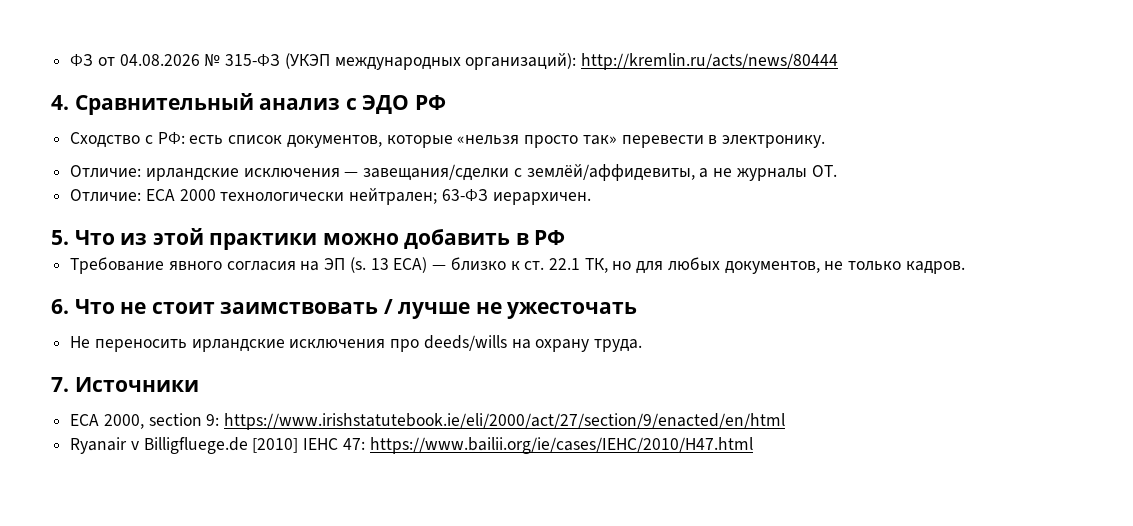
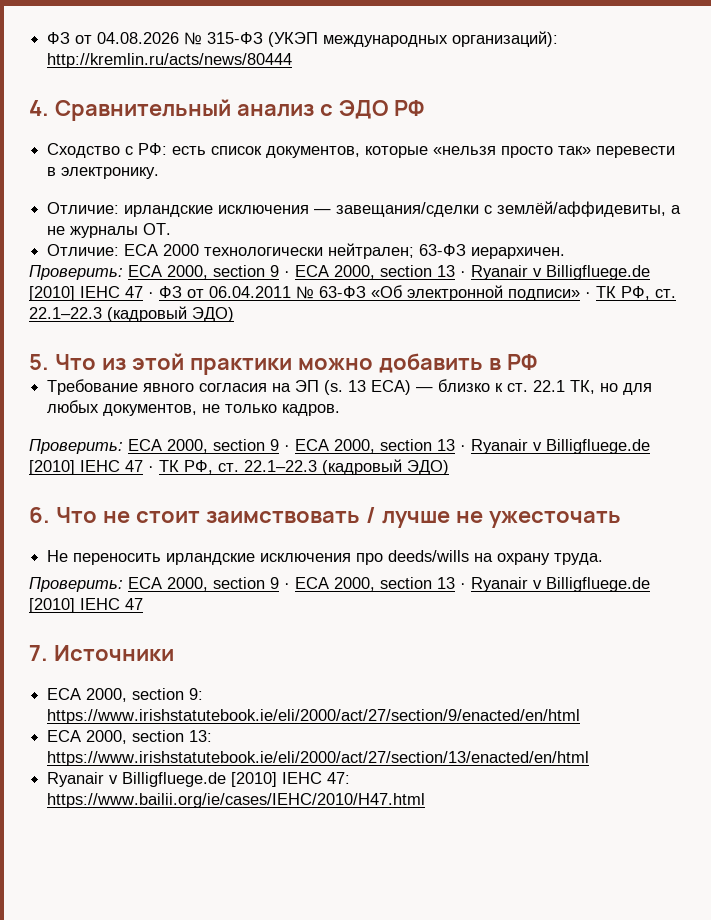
(591, 198) none -> [29,265,650,280] [29,285,676,301] [29,306,234,322] // Проверить: ECA 2000, section 9 · ECA 2000, section 13 · Ryanair v Billigfluege.de [2010] IEHC 47 · ФЗ от 06.04.2011 № 63‑ФЗ «Об электронной подписи» · ТК РФ, ст. 22.1–22.3 (кадровый ЭДО)
(965, 267) none -> [29,439,650,454] [29,459,449,475] // Проверить: ECA 2000, section 9 · ECA 2000, section 13 · Ryanair v Billigfluege.de [2010] IEHC 47 · ТК РФ, ст. 22.1–22.3 (кадровый ЭДО)
(643, 345) none -> [29,577,650,592] [29,598,143,613] // Проверить: ECA 2000, section 9 · ECA 2000, section 13 · Ryanair v Billigfluege.de [2010] IEHC 47
(786, 421) none -> [47,730,213,744] [47,751,590,766] // ECA 2000, section 13: https://www.irishstatutebook.ie/eli/2000/act/27/section/13/enacted/en/html

